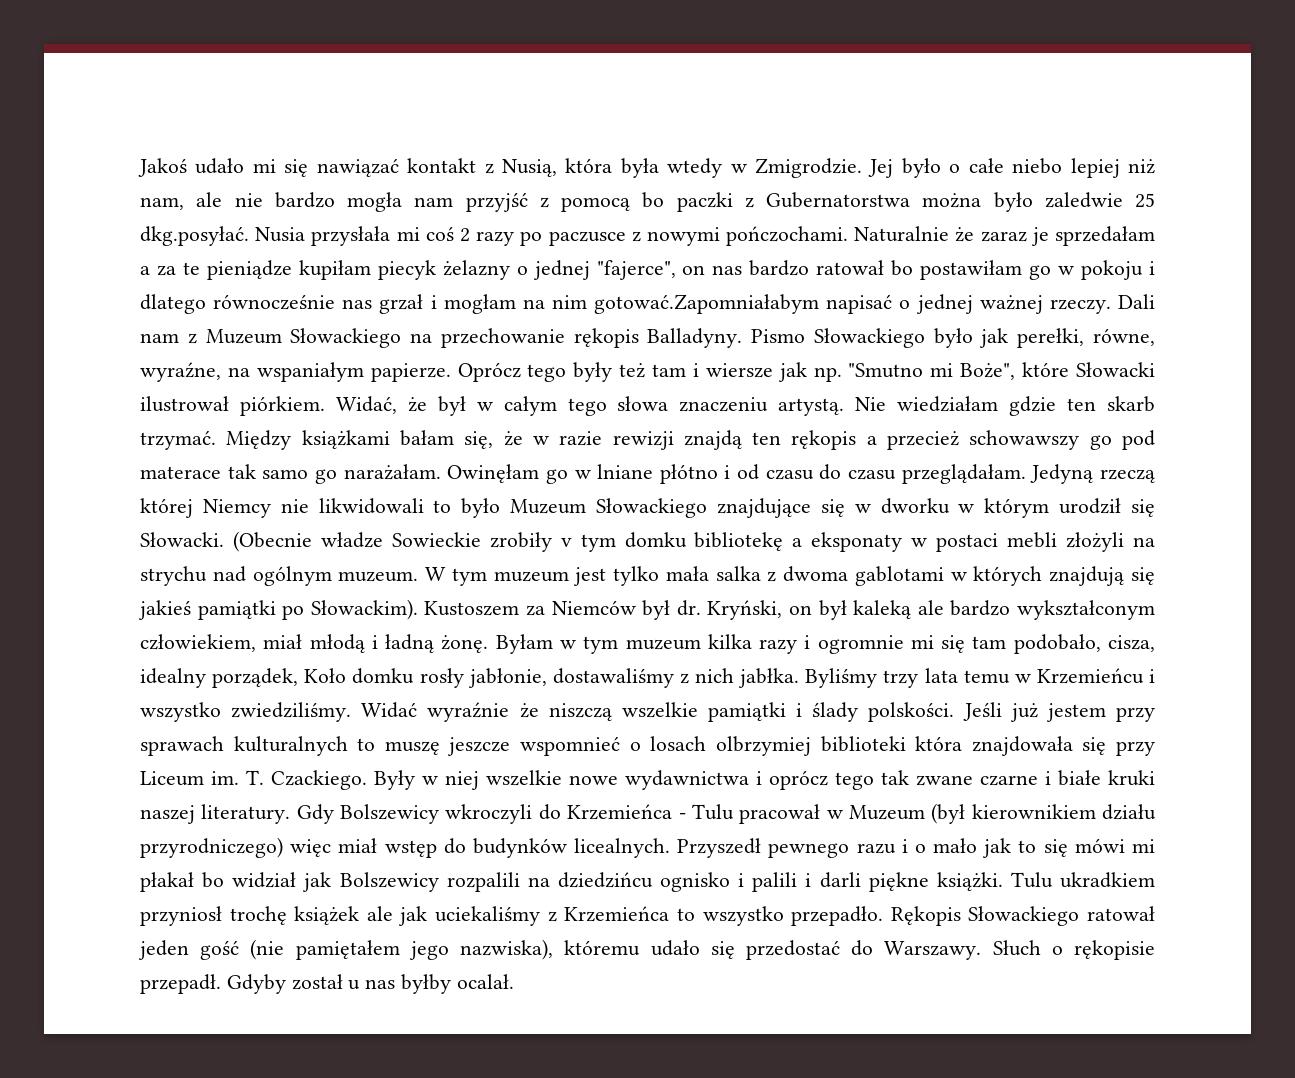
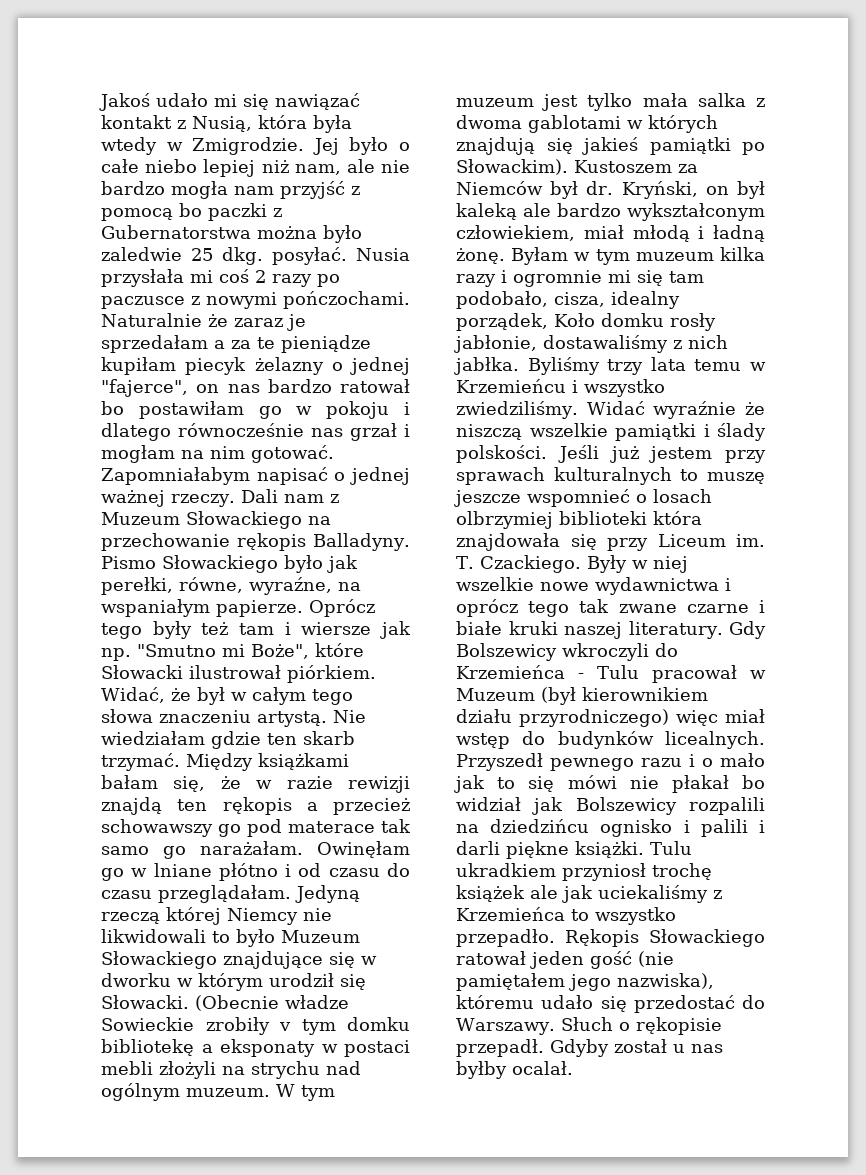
[140,226,249,246] dkg.posyłać. -> [222,247,347,265] dkg. posyłać.
[594,294,820,314] gotować.Zapomniałabym -> [251,445,334,463] [101,467,250,485] gotować. Zapomniałabym
[1131,839,1155,853] mi -> [629,776,659,789] nie

